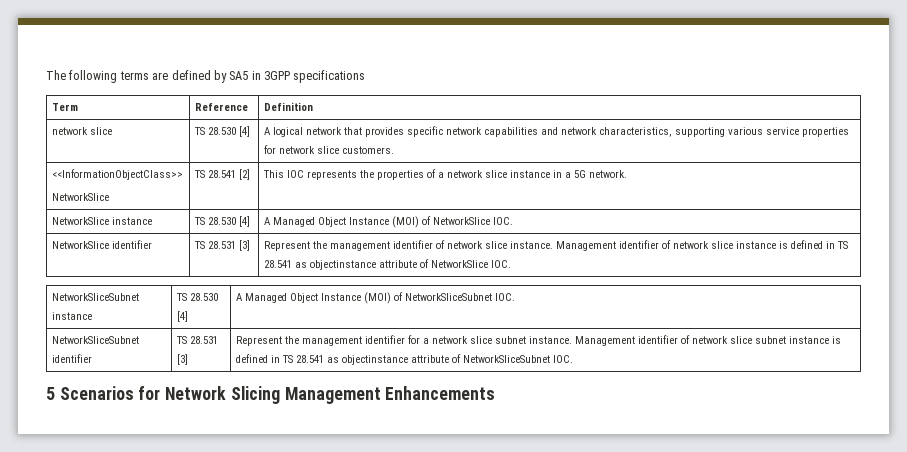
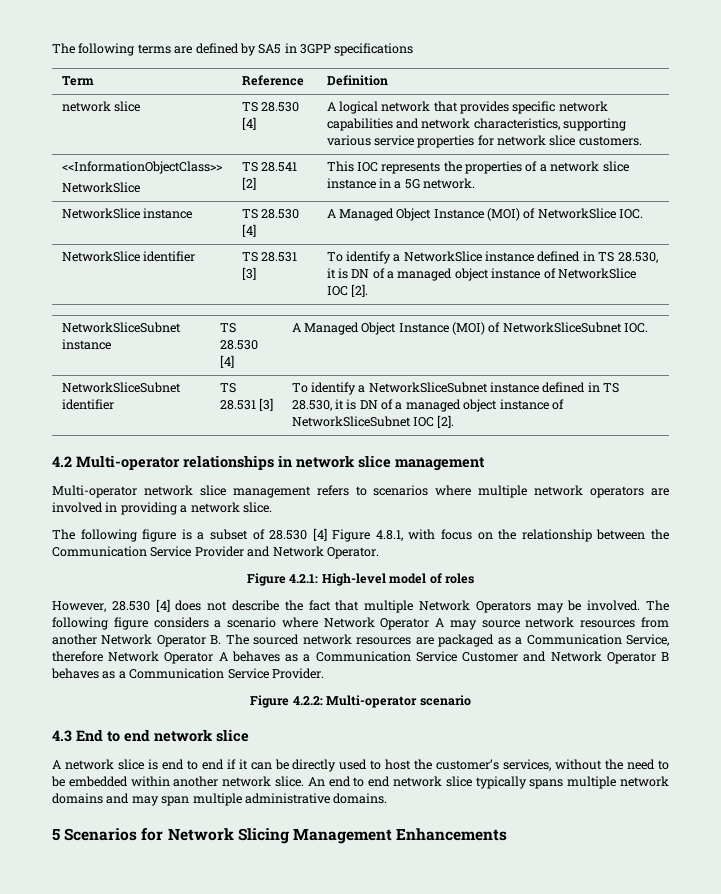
[263,240,848,251] [263,259,511,270] Represent the management identifier of network slice instance. Management identifier of network slice instance is defined in TS 28.541 as objectinstance attribute of NetworkSlice IOC. -> [326,251,658,264] [326,268,636,281] [326,284,368,297] To identify a NetworkSlice instance defined in TS 28.530, it is DN of a managed object instance of NetworkSlice IOC [2].
[235,335,841,346] [235,354,573,365] Represent the management identifier for a network slice subnet instance. Management identifier of network slice subnet instance is defined in TS 28.541 as objectinstance attribute of NetworkSliceSubnet IOC. -> [291,382,620,395] [291,399,564,412] [291,415,455,428] [52,455,485,471] [52,485,670,498] [52,502,272,515] [52,528,669,542] [52,546,379,559] [247,573,474,586] [52,599,669,613] [52,617,669,630] [52,634,669,647] [52,651,669,664] [51,668,324,679] [250,695,471,708] [52,729,249,742] [52,759,670,772] [51,776,669,789] [52,793,388,806] To identify a NetworkSliceSubnet instance defined in TS 28.530, it is DN of a managed object instance of NetworkSliceSubnet IOC [2]. // 4.2 Multi-operator relationships in network slice management // Multi-operator network slice management refers to scenarios where multiple network operators are involved in providing a network slice. // The following figure is a subset of 28.530 [4] Figure 4.8.1, with focus on the relationship between the Communication Service Provider and Network Operator. // Figure 4.2.1: High-level model of roles // However, 28.530 [4] does not describe the fact that multiple Network Operators may be involved. The following figure considers a scenario where Network Operator A may source network resources from another Network Operator B. The sourced network resources are packaged as a Communication Service, therefore Network Operator A behaves as a Communication Service Customer and Network Operator B behaves as a Communication Service Provider. // Figure 4.2.2: Multi-operator scenario // 4.3 End to end network slice // A network slice is end to end if it can be directly used to host the customer’s services, without the need to be embedded within another network slice. An end to end network slice typically spans multiple network domains and may span multiple administrative domains.

